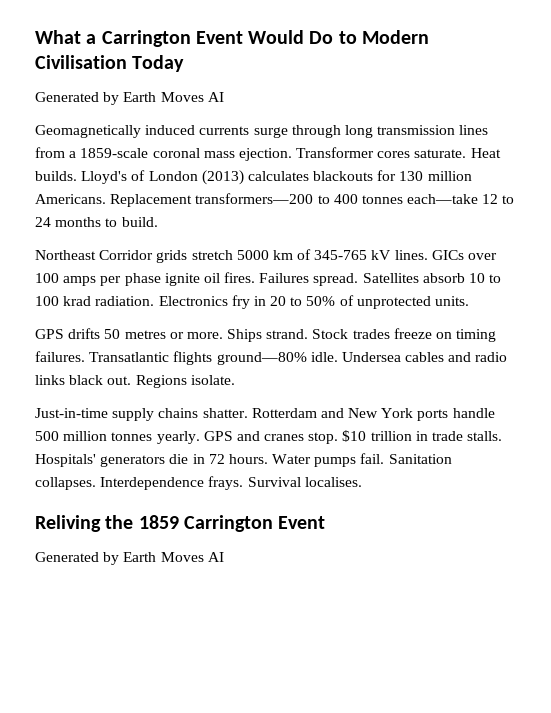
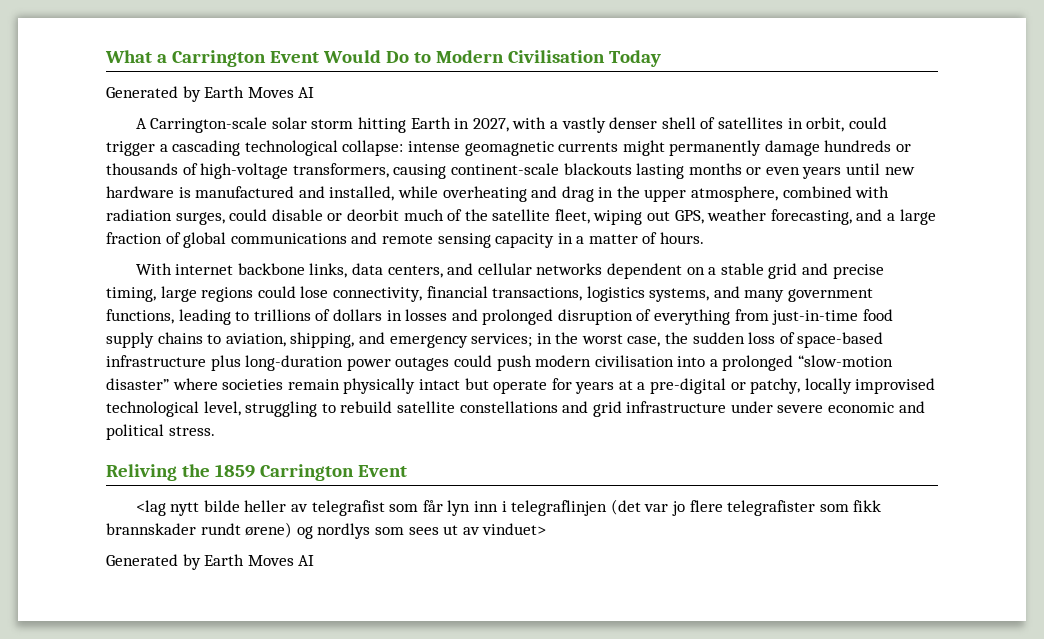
[35,125,489,138] [35,147,501,161] [35,170,472,185] [35,193,515,207] [35,217,158,227] [35,249,498,263] [35,272,502,286] [35,295,470,309] [35,328,497,342] [35,351,508,365] [35,375,235,388] [35,408,495,421] [35,430,503,444] [35,453,452,467] [35,476,362,490] Geomagnetically induced currents surge through long transmission lines from a 1859-scale coronal mass ejection. Transformer cores saturate. Heat builds. Lloyd's of London (2013) calculates blackouts for 130 million Americans. Replacement transformers—200 to 400 tonnes each—take 12 to 24 months to build. // Northeast Corridor grids stretch 5000 km of 345-765 kV lines. GICs over 100 amps per phase ignite oil fires. Failures spread. Satellites absorb 10 to 100 krad radiation. Electronics fry in 20 to 50% of unprotected units. // GPS drifts 50 metres or more. Ships strand. Stock trades freeze on timing failures. Transatlantic flights ground—80% idle. Undersea cables and radio links black out. Regions isolate. // Just-in-time supply chains shatter. Rotterdam and New York ports handle 500 million tonnes yearly. GPS and cranes stop. $10 trillion in trade stalls. Hospitals' generators die in 72 hours. Water pumps fail. Sanitation collapses. Interdependence frays. Survival localises. -> [135,117,887,133] [106,140,912,156] [106,163,915,179] [106,186,890,202] [106,209,936,225] [106,232,705,248] [135,263,884,279] [106,286,874,302] [106,309,893,325] [106,332,884,348] [106,355,894,371] [106,378,936,394] [106,401,925,417] [106,424,215,440] A Carrington-scale solar storm hitting Earth in 2027, with a vastly denser shell of satellites in orbit, could trigger a cascading technological collapse: intense geomagnetic currents might permanently damage hundreds or thousands of high-voltage transformers, causing continent-scale blackouts lasting months or even years until new hardware is manufactured and installed, while overheating and drag in the upper atmosphere, combined with radiation surges, could disable or deorbit much of the satellite fleet, wiping out GPS, weather forecasting, and a large fraction of global communications and remote sensing capacity in a matter of hours. // With internet backbone links, data centers, and cellular networks dependent on a stable grid and precise timing, large regions could lose connectivity, financial transactions, logistics systems, and many government functions, leading to trillions of dollars in losses and prolonged disruption of everything from just-in-time food supply chains to aviation, shipping, and emergency services; in the worst case, the sudden loss of space-based infrastructure plus long-duration power outages could push modern civilisation into a prolonged “slow-motion disaster” where societies remain physically intact but operate for years at a pre-digital or patchy, locally improvised technological level, struggling to rebuild satellite constellations and grid infrastructure under severe economic and political stress.
(326, 522) none -> [135,499,882,516] [106,522,547,539] // <lag nytt bilde heller av telegrafist som får lyn inn i telegraflinjen (det var jo flere telegrafister som fikk brannskader rundt ørene) og nordlys som sees ut av vinduet>

